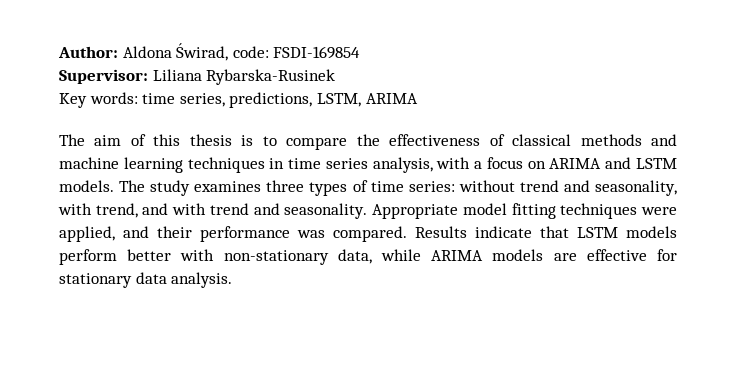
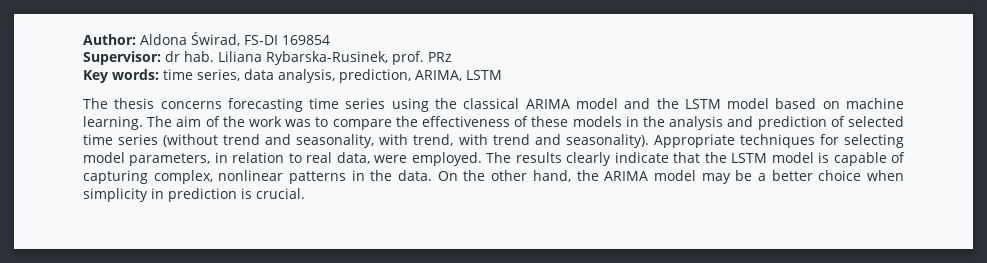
[232,46,361,59] code: FSDI-169854 -> [244,35,330,45] FS-DI 169854
[152,69,336,85] [59,92,418,108] [59,134,254,146] Liliana Rybarska-Rusinek // Key words: time series, predictions, LSTM, ARIMA // The aim of this thesis is -> [165,51,452,65] [83,69,502,83] [83,98,904,112] [83,116,312,130] dr hab. Liliana Rybarska-Rusinek, prof. PRz // Key words: time series, data analysis, prediction, ARIMA, LSTM // The thesis concerns forecasting time series using the classical ARIMA model and the LSTM model based on machine learning. The aim of the work was
[512,134,677,146] [59,157,677,173] [59,180,515,196] classical methods and machine learning techniques in time series analysis, with a focus on ARIMA and LSTM models. The study examines three types of time series: without -> [531,116,905,130] [83,134,219,147] these models in the analysis and prediction of selected time series (without
[142,203,169,215] and -> (454, 140) none
[284,203,677,219] [59,226,677,242] [59,249,677,265] [59,272,233,288] seasonality. Appropriate model fitting techniques were applied, and their performance was compared. Results indicate that LSTM models perform better with non-stationary data, while ARIMA models are effective for stationary data analysis. -> [565,134,905,148] [83,152,906,166] [83,170,905,184] [83,188,305,202] seasonality). Appropriate techniques for selecting model parameters, in relation to real data, were employed. The results clearly indicate that the LSTM model is capable of capturing complex, nonlinear patterns in the data. On the other hand, the ARIMA model may be a better choice when simplicity in prediction is crucial.

